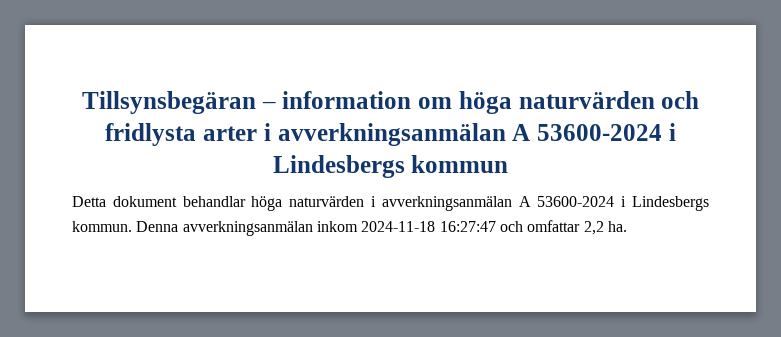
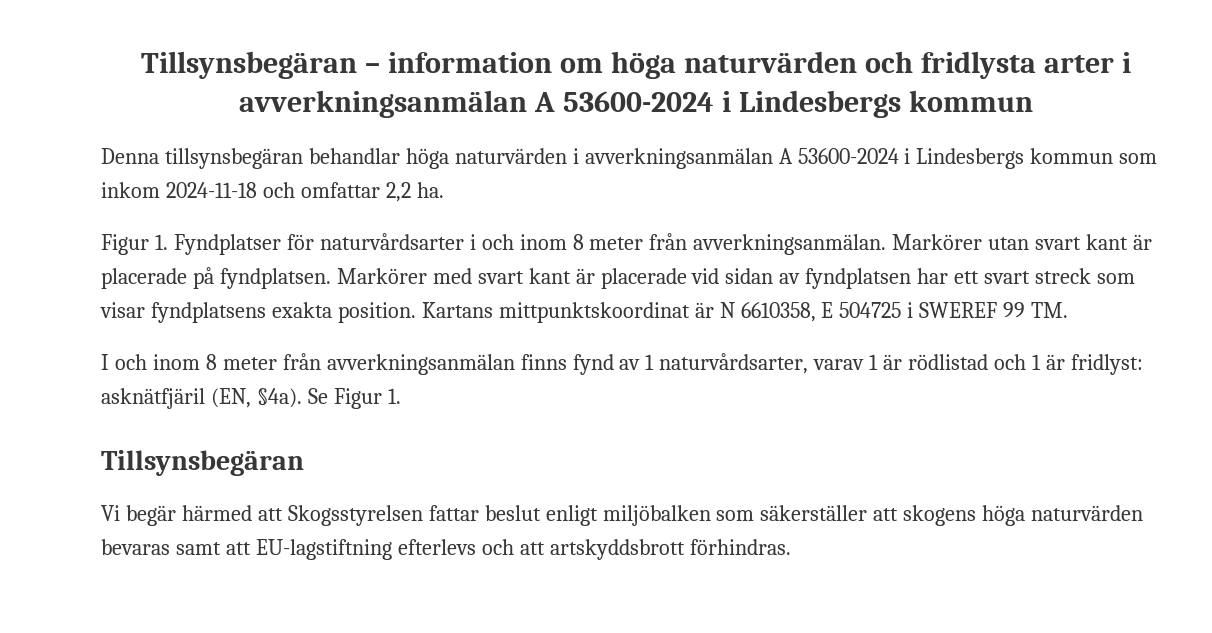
[72,196,177,207] Detta dokument -> [101,148,303,169] Denna tillsynsbegäran
[72,221,313,236] kommun. Denna avverkningsanmälan -> [1030,148,1158,164] kommun som
[439,221,496,232] 16:27:47 -> (257, 190) none
(627, 226) none -> [101,233,1153,255] [101,267,1135,289] [100,302,1069,323] [101,353,1143,375] [101,388,401,409] [101,450,304,476] [101,505,1144,526] [101,539,791,560] // Figur 1. Fyndplatser för naturvårdsarter i och inom 8 meter från avverkningsanmälan. Markörer utan svart kant är placerade på fyndplatsen. Markörer med svart kant är placerade vid sidan av fyndplatsen har ett svart streck som visar fyndplatsens exakta position. Kartans mittpunktskoordinat är N 6610358, E 504725 i SWEREF 99 TM. // I och inom 8 meter från avverkningsanmälan finns fynd av 1 naturvårdsarter, varav 1 är rödlistad och 1 är fridlyst: asknätfjäril (EN, §4a). Se Figur 1. // Tillsynsbegäran // Vi begär härmed att Skogsstyrelsen fattar beslut enligt miljöbalken som säkerställer att skogens höga naturvärden bevaras samt att EU-lagstiftning efterlevs och att artskyddsbrott förhindras.

